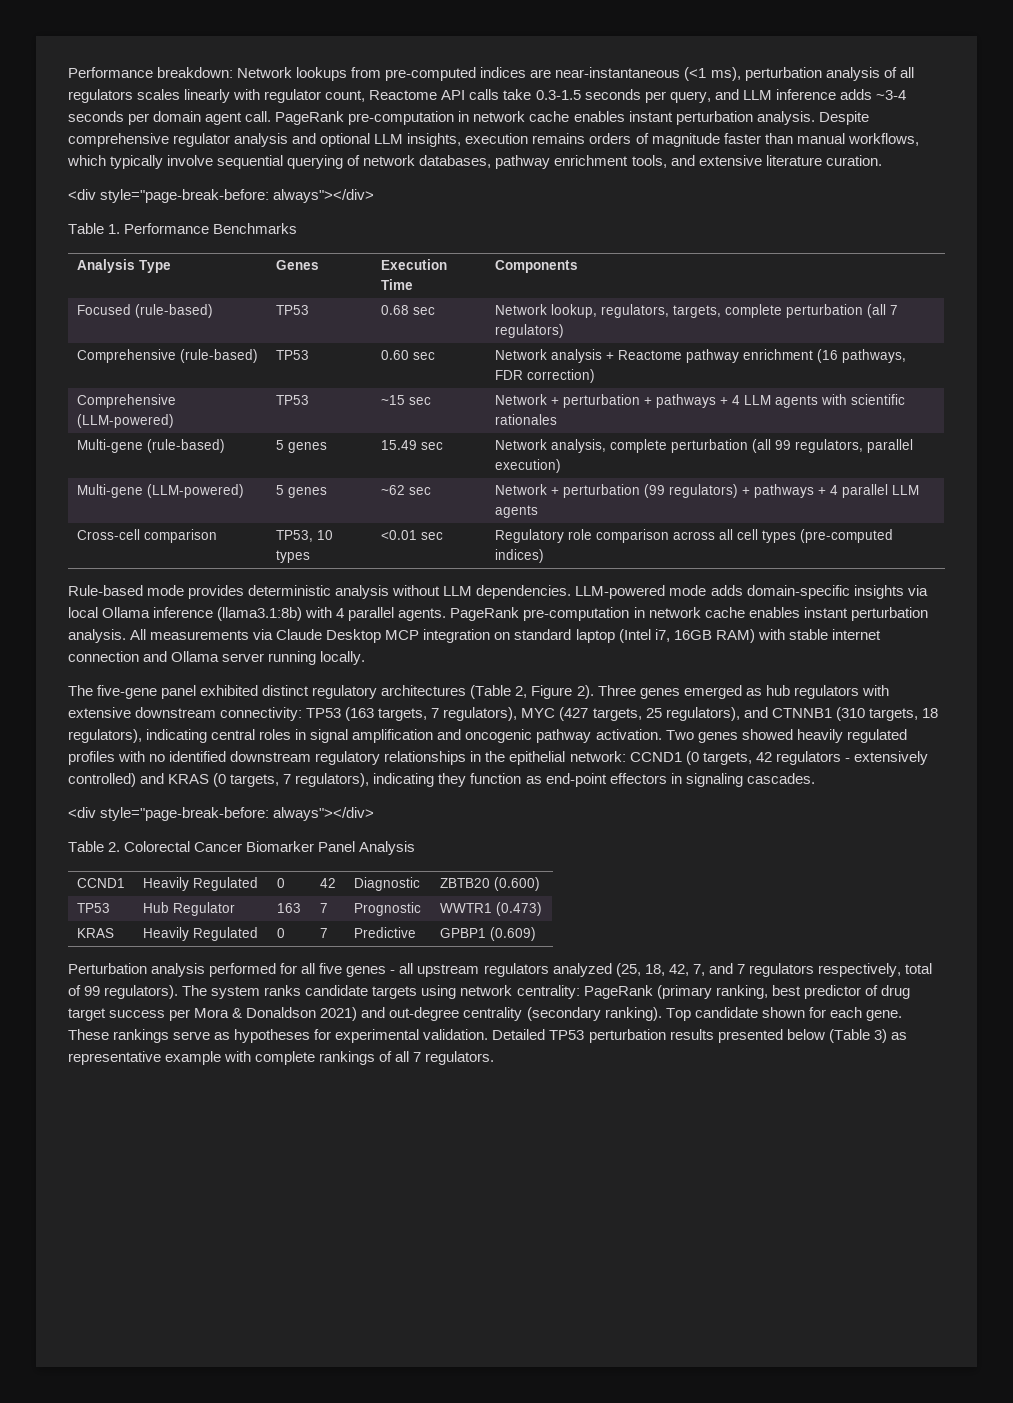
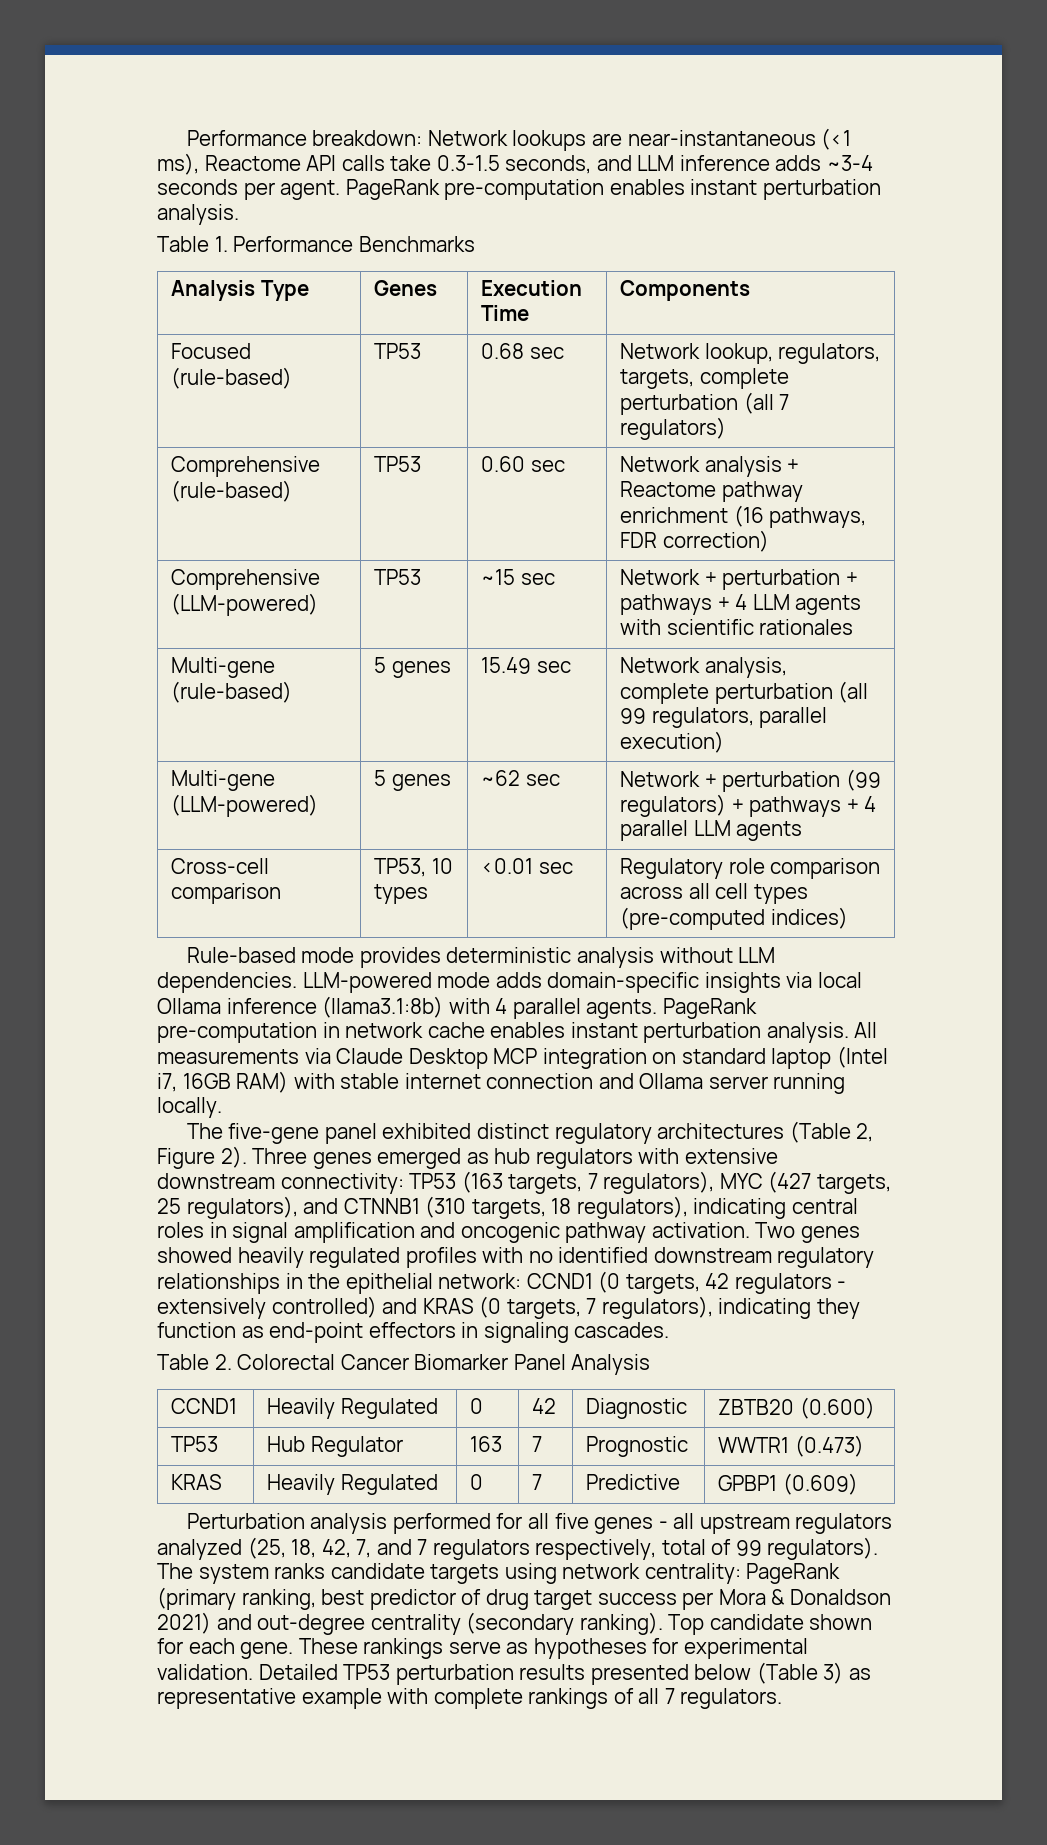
[351,67,527,81] from pre-computed indices -> (587, 140) none
[744,67,914,81] [68,89,366,103] perturbation analysis of all regulators scales linearly with regulator count, -> (199, 164) none
[584,89,711,103] seconds per query, -> [505,155,592,174] seconds,
[153,111,869,125] [68,133,919,147] [67,155,882,169] [68,189,375,203] domain agent call. PageRank pre-computation in network cache enables instant perturbation analysis. Despite comprehensive regulator analysis and optional LLM insights, execution remains orders of magnitude faster than manual workflows, which typically involve sequential querying of network databases, pathway enrichment tools, and extensive literature curation. // <div style="page-break-before: always"></div> -> [280,179,881,200] [157,204,239,225] agent. PageRank pre-computation enables instant perturbation analysis.
[68,807,375,821] // <div style="page-break-before: always"></div> -> (670, 1330) none

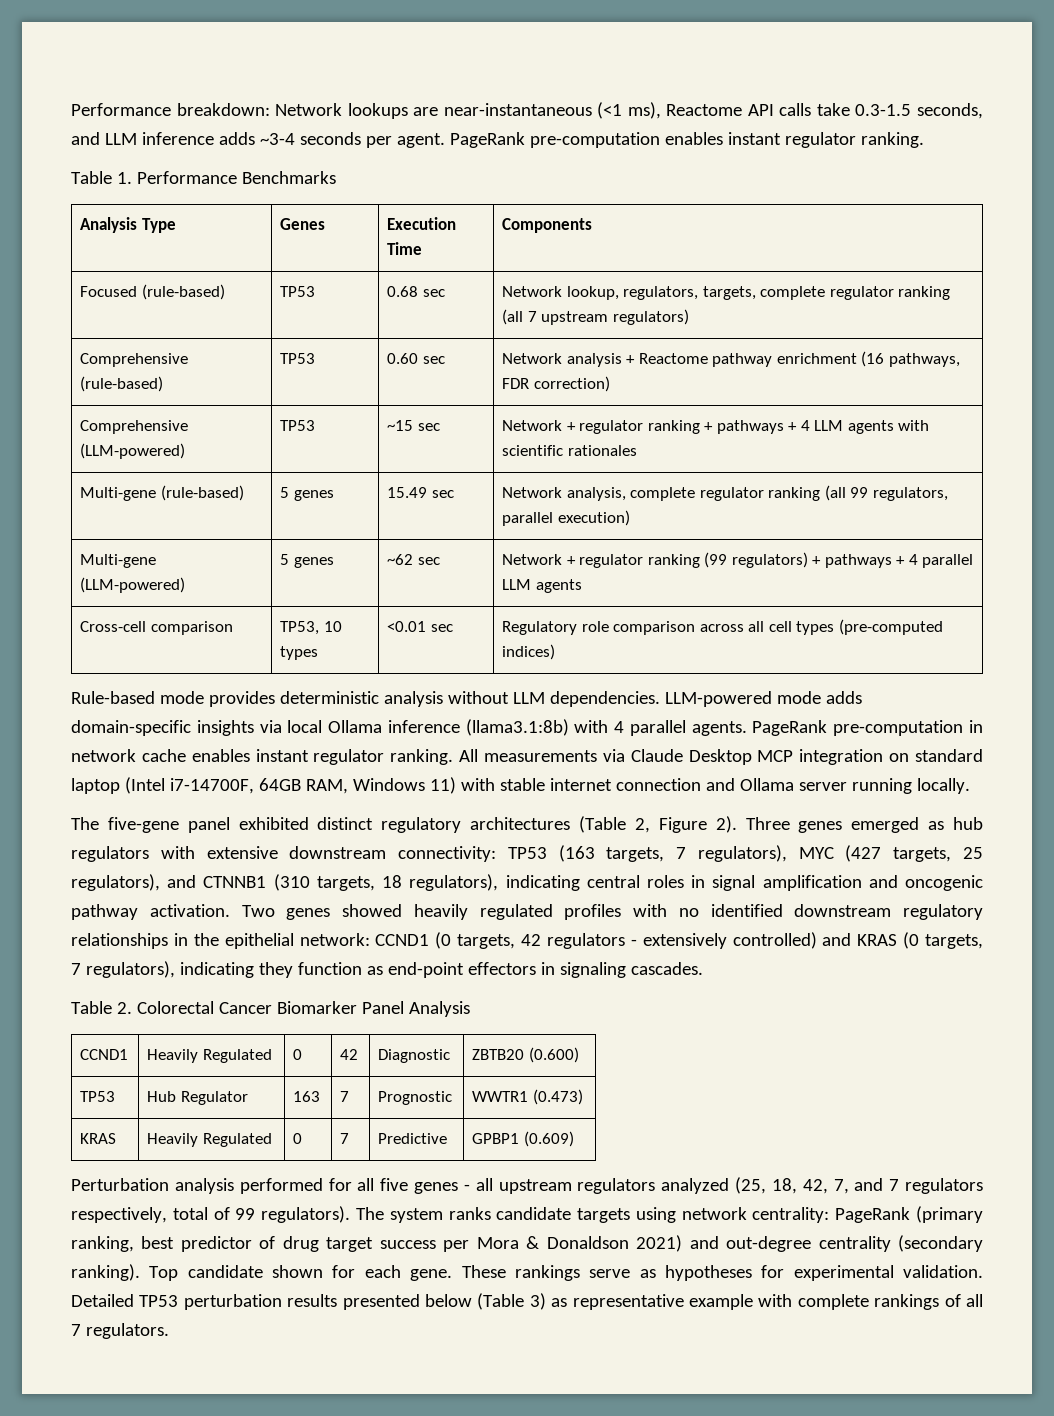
[762,179,881,200] [157,204,239,225] perturbation analysis. -> [784,132,924,148] regulator ranking.
[620,394,739,415] perturbation -> [829,286,951,300] regulator ranking
(790, 402) none -> [541,311,609,325] upstream
[722,569,841,590] perturbation -> [579,420,700,434] regulator ranking
[714,683,833,704] perturbation -> [699,487,821,501] regulator ranking
[722,771,841,792] perturbation -> [579,554,700,568] regulator ranking
[643,1022,849,1043] perturbation analysis. -> [313,749,454,765] regulator ranking.
[157,1071,289,1093] i7, 16GB RAM) -> [169,777,456,794] i7-14700F, 64GB RAM, Windows 11)

